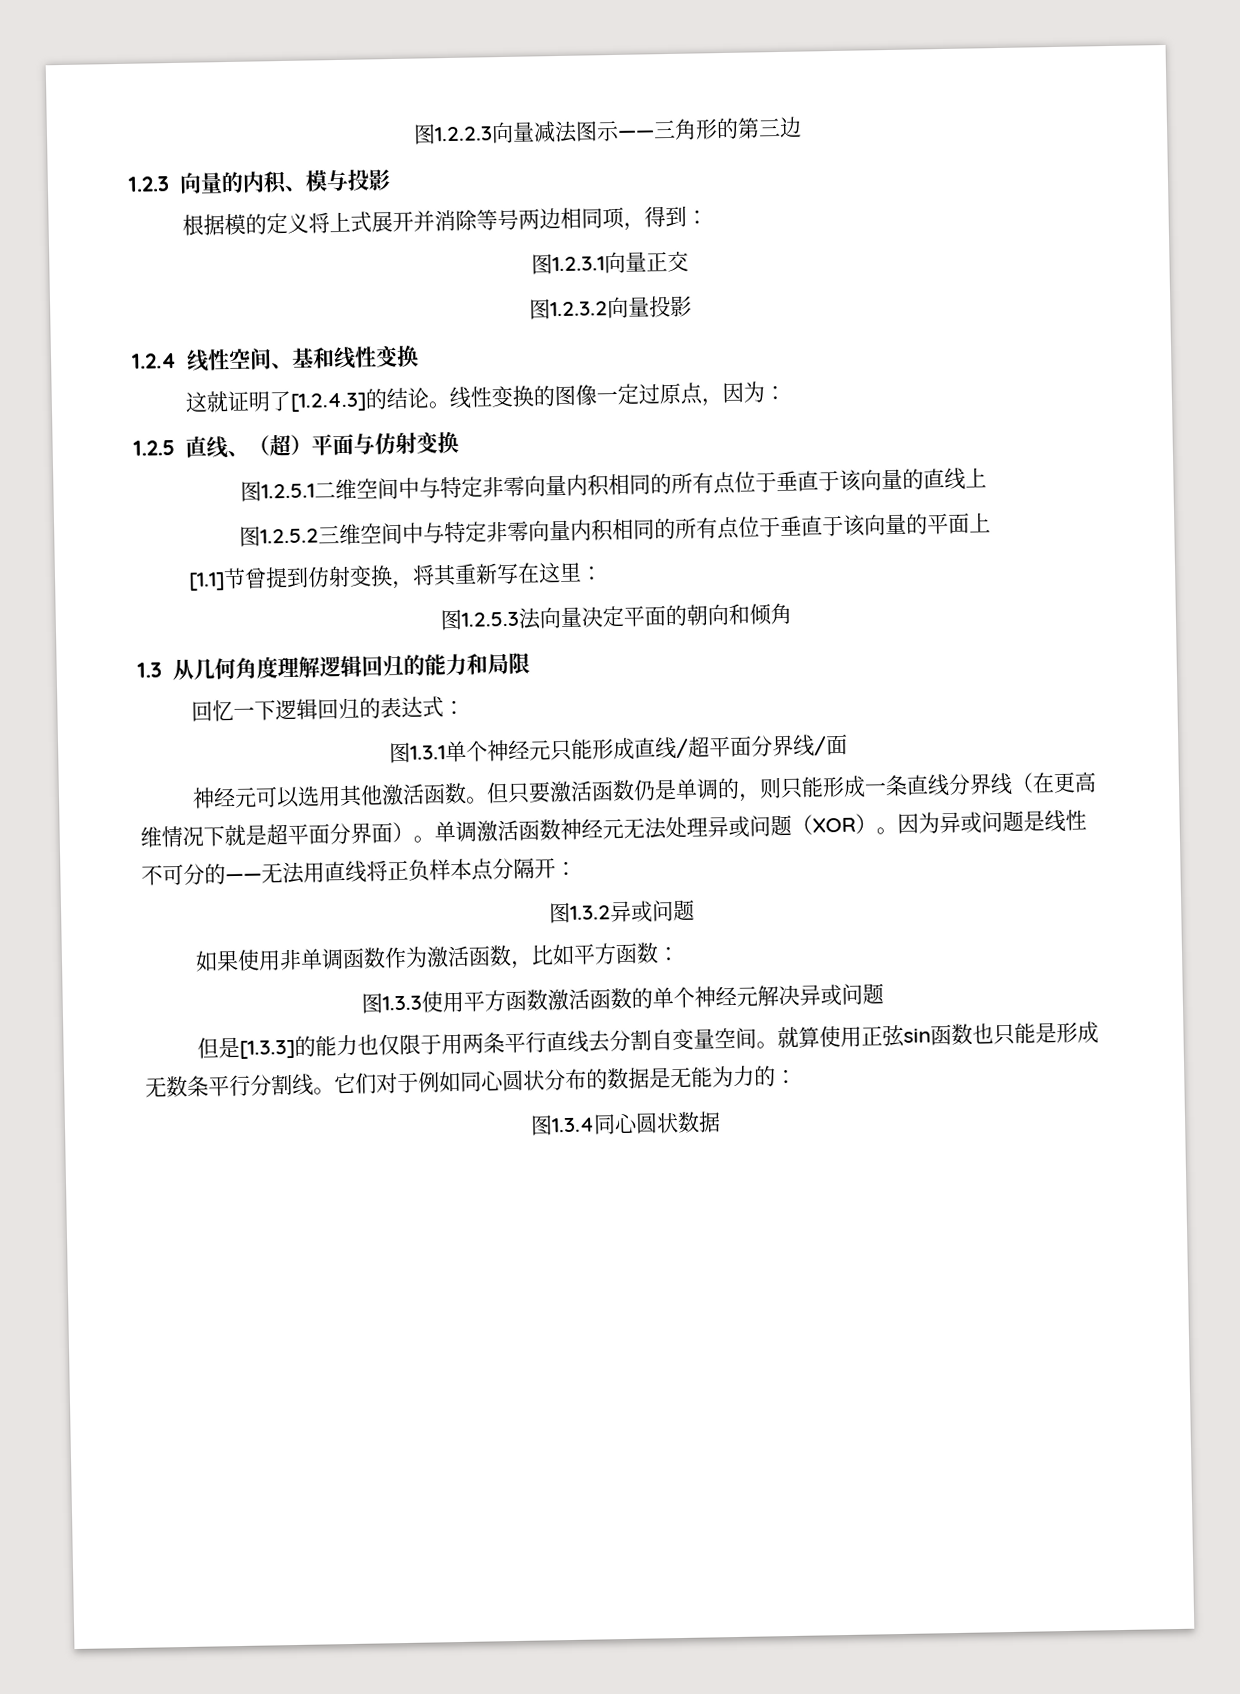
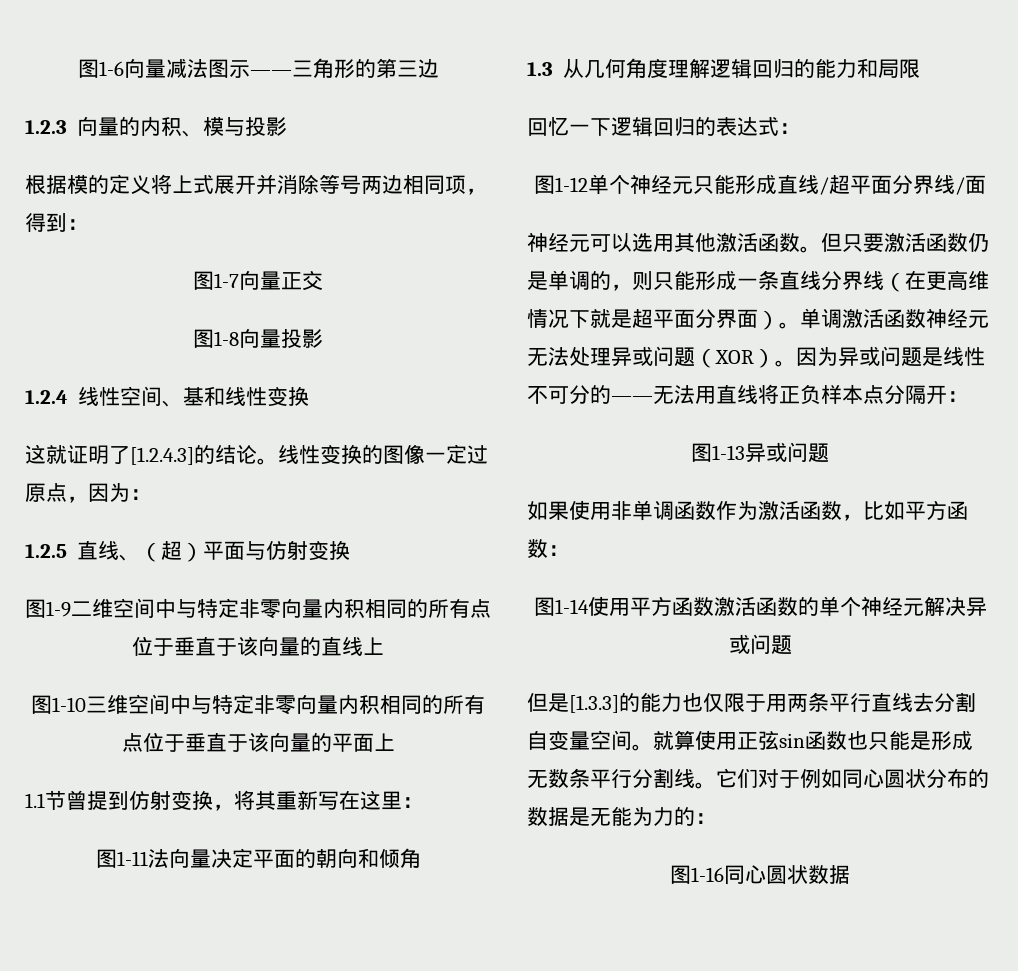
[412,123,493,145] 图1.2.2.3 -> [77,59,124,78] 图1-6
[551,256,605,272] 1.2.3.1 -> [214,273,239,288] 1-7
[550,301,608,317] 1.2.3.2 -> [214,331,239,346] 1-8
[261,483,315,499] 1.2.5.1 -> [46,601,71,617] 1-9
[259,528,319,544] 1.2.5.2 -> [52,697,86,712] 1-10
[187,572,225,591] [1.1] -> [25,793,45,808] 1.1
[460,611,519,627] 1.2.5.3 -> [116,851,148,866] 1-11
[410,745,446,760] 1.3.1 -> [555,177,588,192] 1-12
[569,905,611,920] 1.3.2 -> [712,445,745,460] 1-13
[382,995,422,1011] 1.3.3 -> [554,599,589,614] 1-14
[550,1117,595,1133] 1.3.4 -> [691,867,724,882] 1-16

